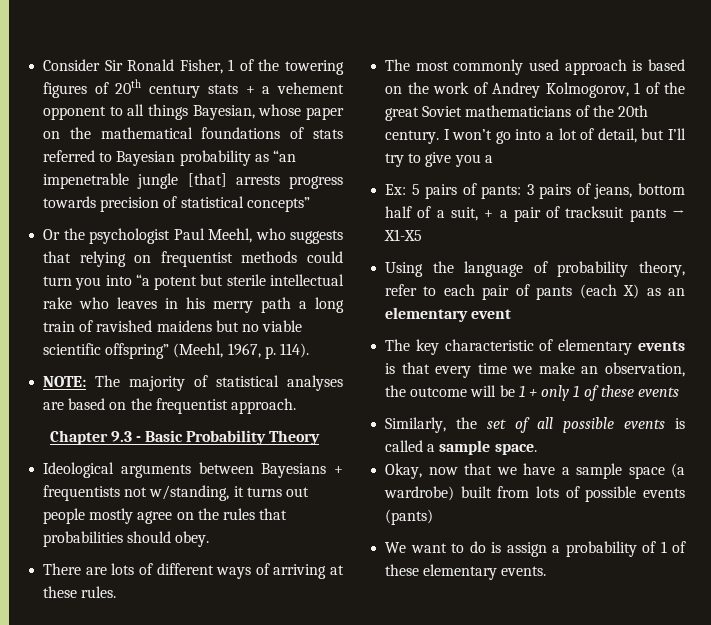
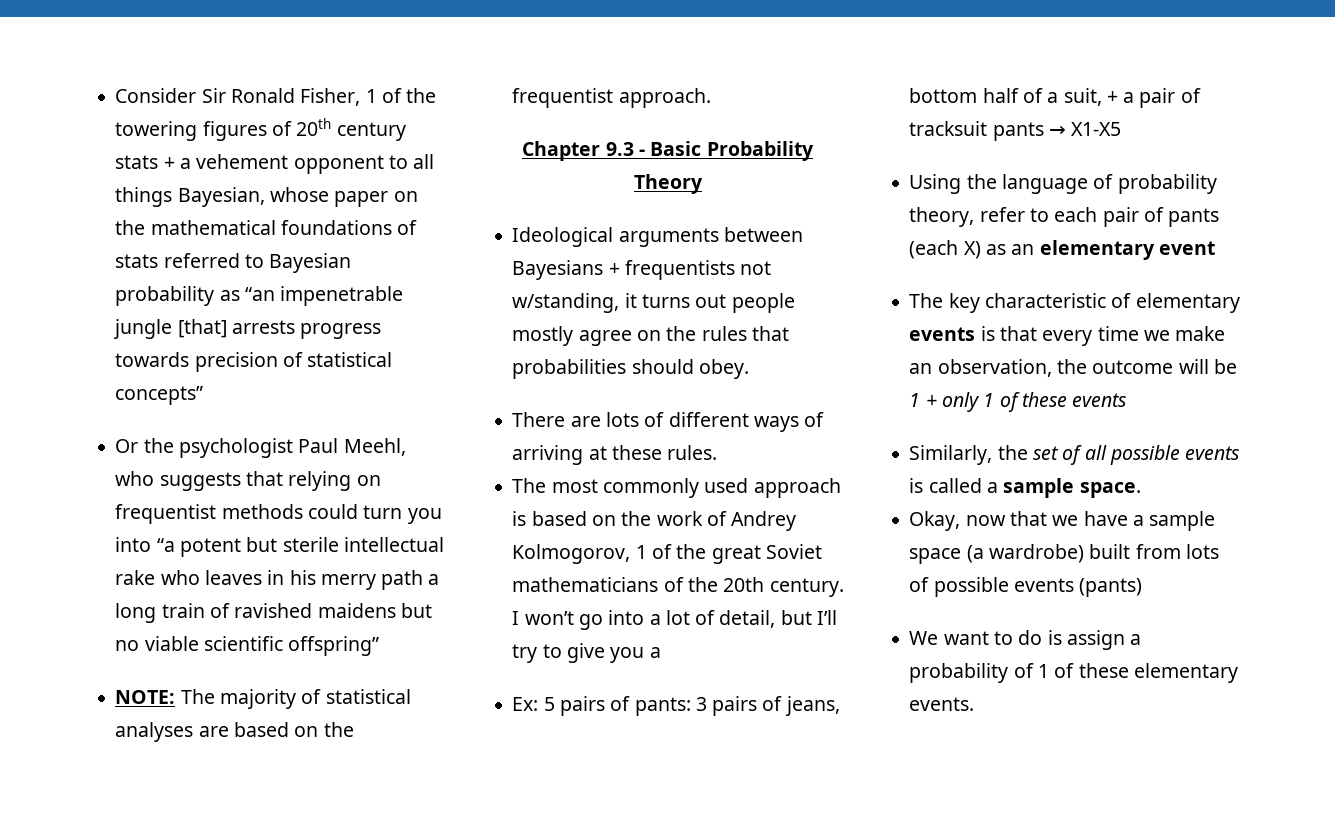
[173,343,309,359] (Meehl, 1967, p. 114). -> (380, 646) none

